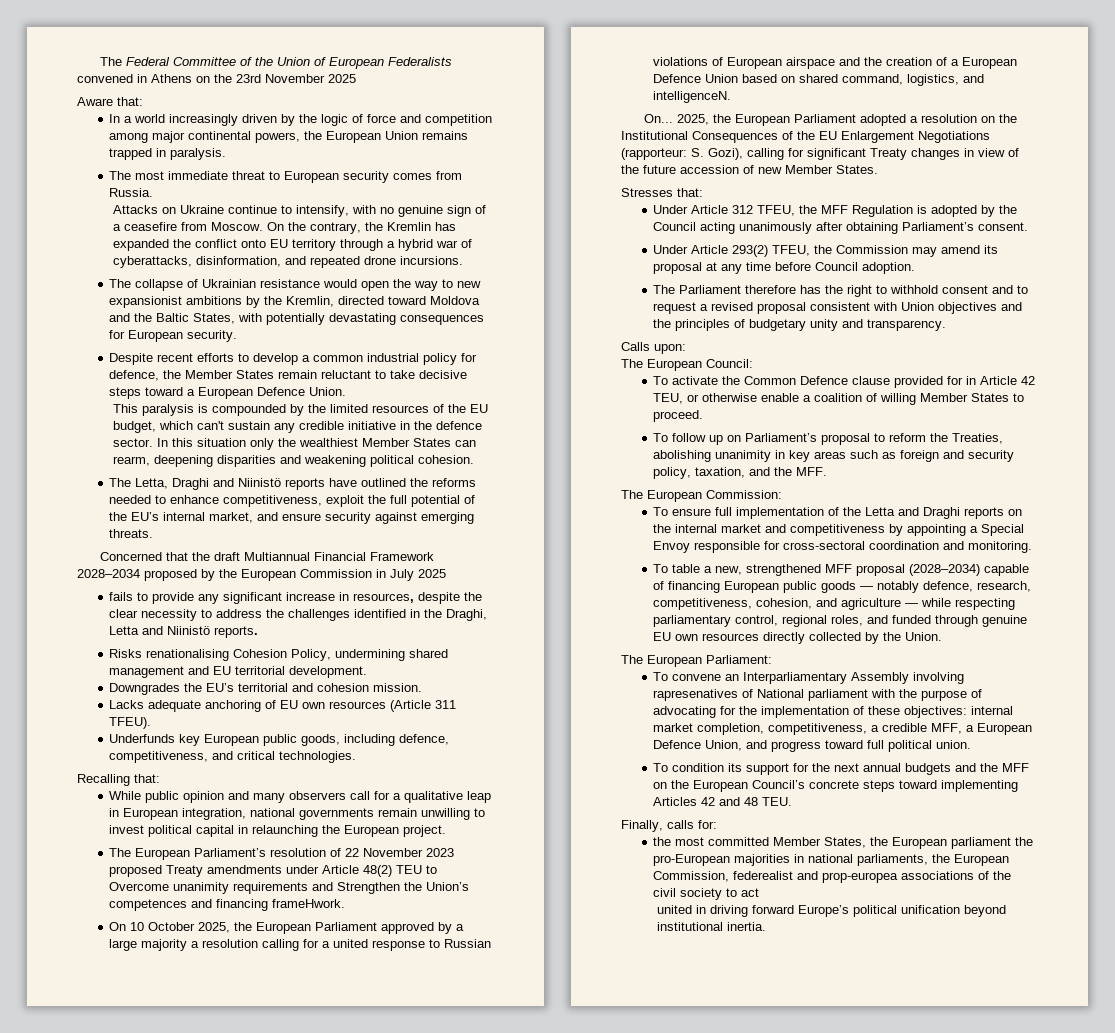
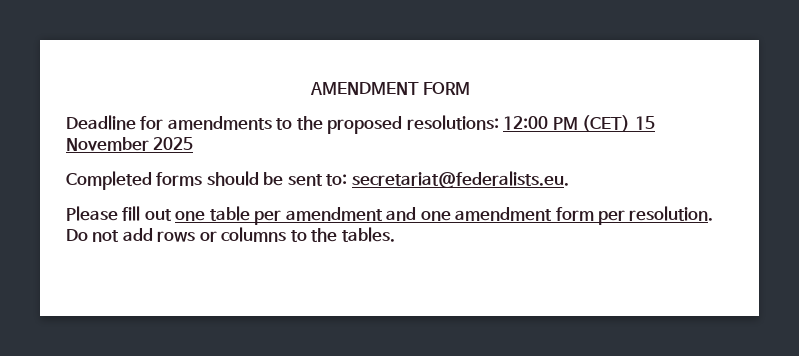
[99,57,452,69] [77,74,356,83] [77,97,143,106] [109,114,493,126] [109,131,469,143] [109,148,227,160] [109,171,463,183] [109,188,154,197] [113,205,487,217] [113,222,457,234] [113,239,473,251] [113,256,464,268] [109,279,482,291] [109,296,481,308] [109,313,485,325] [109,330,238,342] [109,353,478,365] [109,370,468,381] [109,387,347,399] [113,404,489,416] [113,421,483,433] [113,438,477,450] [113,455,475,467] [109,478,477,490] [109,495,476,507] [109,512,475,524] [109,529,154,538] [99,552,434,561] [77,569,446,581] [109,592,483,604] [109,609,488,621] [109,626,259,638] [109,649,449,661] [109,666,368,678] [109,683,423,695] [109,700,457,712] [109,717,152,729] [109,734,450,746] [109,751,357,763] [77,774,160,786] [109,791,492,803] [109,808,486,820] [109,825,447,837] [109,848,455,860] [109,865,438,877] [109,882,470,894] [109,899,346,911] [109,922,465,934] [109,939,492,951] [653,57,1018,69] [653,74,985,86] [653,91,732,103] [643,114,1017,126] [621,131,990,143] [621,148,1019,160] [621,165,878,174] [621,188,703,197] [653,205,1018,217] [653,222,1029,234] [653,245,999,257] [653,262,916,274] [653,285,1029,297] [653,302,1023,314] [653,319,947,331] [621,342,686,354] [621,359,753,371] [653,376,1036,388] [653,393,1025,405] [653,410,704,422] [653,433,1004,445] [653,450,1015,462] [653,467,828,479] [621,490,782,502] [653,507,1023,519] [653,524,1025,536] [653,541,1033,553] [653,564,1030,576] [653,581,1032,593] [653,598,1016,610] [653,615,1028,627] [653,632,943,644] [621,655,772,667] [653,672,965,684] [653,689,983,701] [653,706,1014,718] [653,723,1033,735] [653,740,972,752] [653,763,1030,775] [653,780,1019,792] [653,797,793,806] [621,820,717,832] [653,837,1034,849] [653,854,1010,866] [653,871,1012,883] [653,888,760,900] [657,905,1007,917] [657,922,767,931] The Federal Committee of the Union of European Federalists convened in Athens on the 23rd November 2025 // Aware that: // In a world increasingly driven by the logic of force and competition among major continental powers, the European Union remains trapped in paralysis. // The most immediate threat to European security comes from Russia. // Attacks on Ukraine continue to intensify, with no genuine sign of a ceasefire from Moscow. On the contrary, the Kremlin has expanded the conflict onto EU territory through a hybrid war of cyberattacks, disinformation, and repeated drone incursions. // The collapse of Ukrainian resistance would open the way to new expansionist ambitions by the Kremlin, directed toward Moldova and the Baltic States, with potentially devastating consequences for European security. // Despite recent efforts to develop a common industrial policy for defence, the Member States remain reluctant to take decisive steps toward a European Defence Union. // This paralysis is compounded by the limited resources of the EU budget, which can't sustain any credible initiative in the defence sector. In this situation only the wealthiest Member States can rearm, deepening disparities and weakening political cohesion. // The Letta, Draghi and Niinistö reports have outlined the reforms needed to enhance competitiveness, exploit the full potential of the EU’s internal market, and ensure security against emerging threats. // Concerned that the draft Multiannual Financial Framework 2028–2034 proposed by the European Commission in July 2025 // fails to provide any significant increase in resources, despite the clear necessity to address the challenges identified in the Draghi, Letta and Niinistö reports. // Risks renationalising Cohesion Policy, undermining shared management and EU territorial development. // Downgrades the EU’s territorial and cohesion mission. // Lacks adequate anchoring of EU own resources (Article 311 TFEU). // Underfunds key European public goods, including defence, competitiveness, and critical technologies. // Recalling that: // While public opinion and many observers call for a qualitative leap in European integration, national governments remain unwilling to invest political capital in relaunching the European project. // The European Parliament’s resolution of 22 November 2023 proposed Treaty amendments under Article 48(2) TEU to Overcome unanimity requirements and Strengthen the Union’s competences and financing frameHwork. // On 10 October 2025, the European Parliament approved by a large majority a resolution calling for a united response to Russian violations of European airspace and the creation of a European Defence Union based on shared command, logistics, and intelligenceN. // On... 2025, the European Parliament adopted a resolution on the Institutional Consequences of the EU Enlargement Negotiations (rapporteur: S. Gozi), calling for significant Treaty changes in view of the future accession of new Member States. // Stresses that: // Under Article 312 TFEU, the MFF Regulation is adopted by the Council acting unanimously after obtaining Parliament’s consent. // Under Article 293(2) TFEU, the Commission may amend its proposal at any time before Council adoption. // The Parliament therefore has the right to withhold consent and to request a revised proposal consistent with Union objectives and the principles of budgetary unity and transparency. // Calls upon: // The European Council: // To activate the Common Defence clause provided for in Article 42 TEU, or otherwise enable a coalition of willing Member States to proceed. // To follow up on Parliament’s proposal to reform the Treaties, abolishing unanimity in key areas such as foreign and security policy, taxation, and the MFF. // The European Commission: // To ensure full implementation of the Letta and Draghi reports on the internal market and competitiveness by appointing a Special Envoy responsible for cross-sectoral coordination and monitoring. // To table a new, strengthened MFF proposal (2028–2034) capable of financing European public goods — notably defence, research, competitiveness, cohesion, and agriculture — while respecting parliamentary control, regional roles, and funded through genuine EU own resources directly collected by the Union. // The European Parliament: // To convene an Interparliamentary Assembly involving rapresenatives of National parliament with the purpose of advocating for the implementation of these objectives: internal market completion, competitiveness, a credible MFF, a European Defence Union, and progress toward full political union. // To condition its support for the next annual budgets and the MFF on the European Council’s concrete steps toward implementing Articles 42 and 48 TEU. // Finally, calls for: // the most committed Member States, the European parliament the pro-European majorities in national parliaments, the European Commission, federealist and prop-europea associations of the civil society to act // united in driving forward Europe’s political unification beyond institutional inertia. -> [309,82,471,95] [66,115,655,134] [66,137,194,151] [66,171,569,190] [66,206,714,225] [66,227,395,242] AMENDMENT FORM // Deadline for amendments to the proposed resolutions: 12:00 PM (CET) 15 November 2025 // Completed forms should be sent to: secretariat@federalists.eu. // Please fill out one table per amendment and one amendment form per resolution. Do not add rows or columns to the tables.

